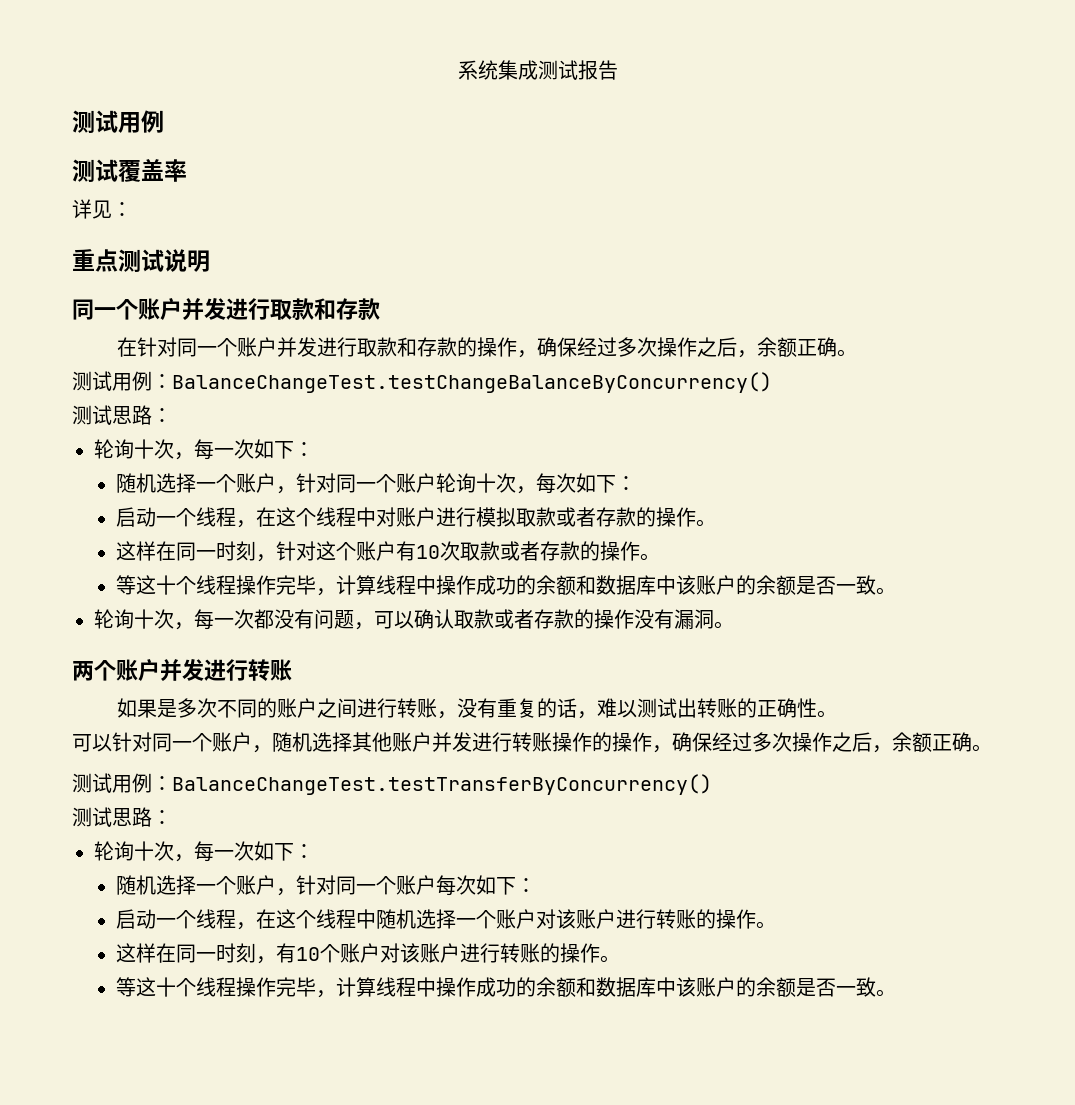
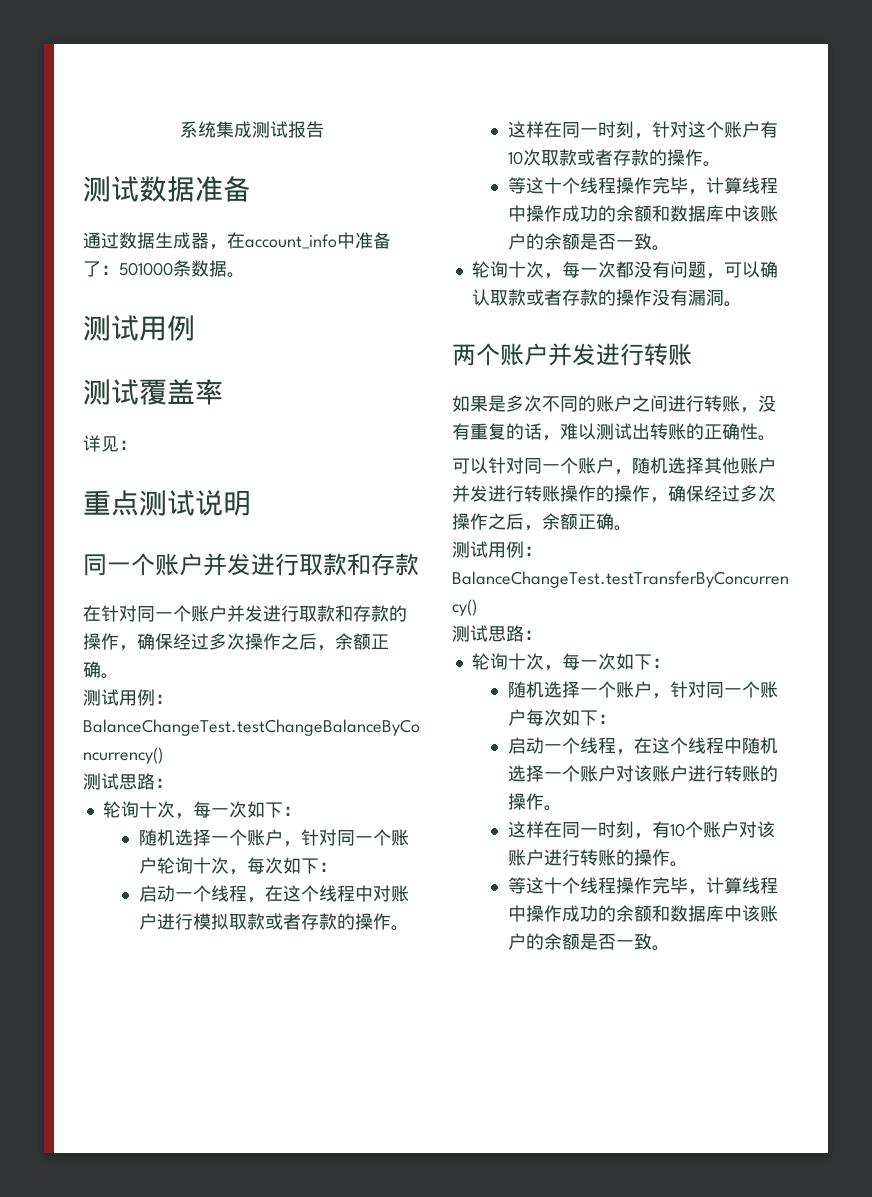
(618, 70) none -> [83,176,251,202] [83,232,391,250] [83,260,245,278] // 测试数据准备 // 通过数据生成器，在account_info中准备了：501000条数据。

